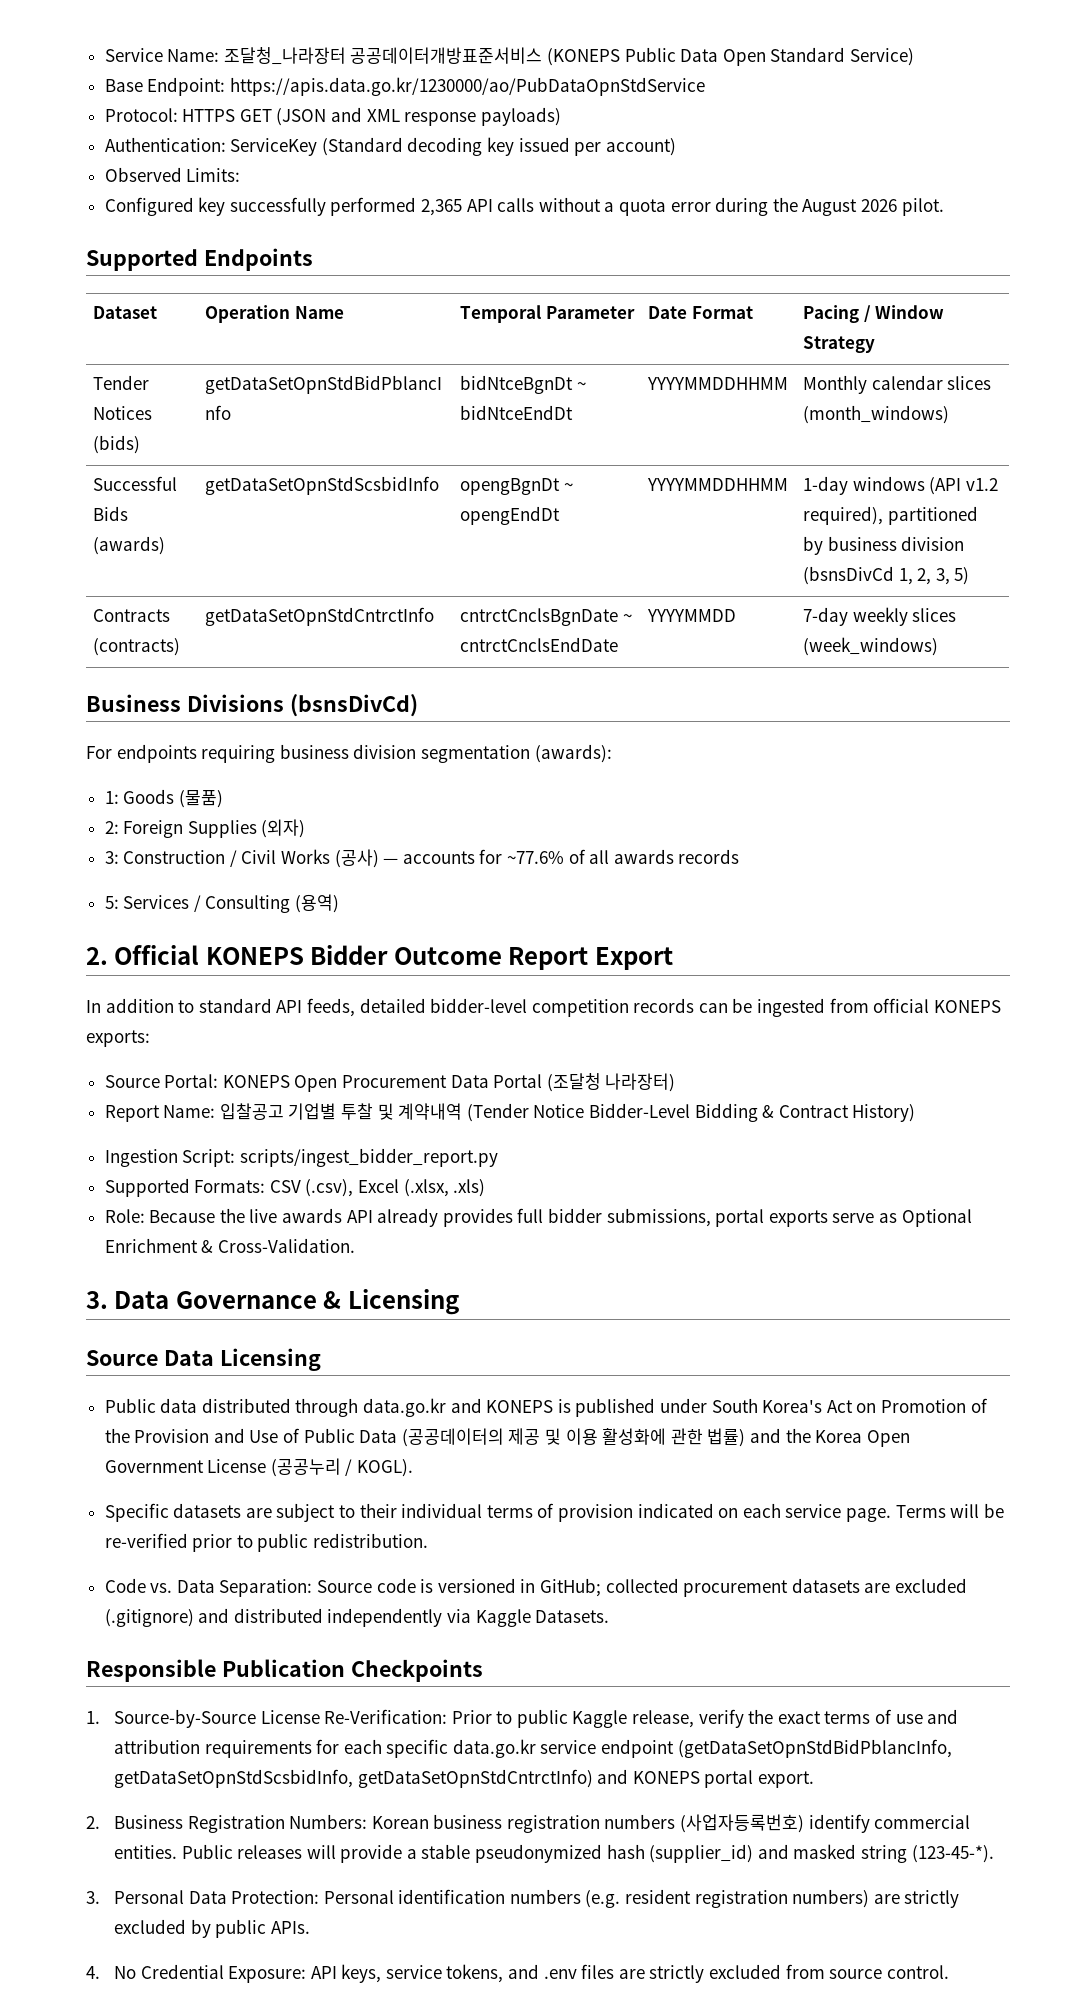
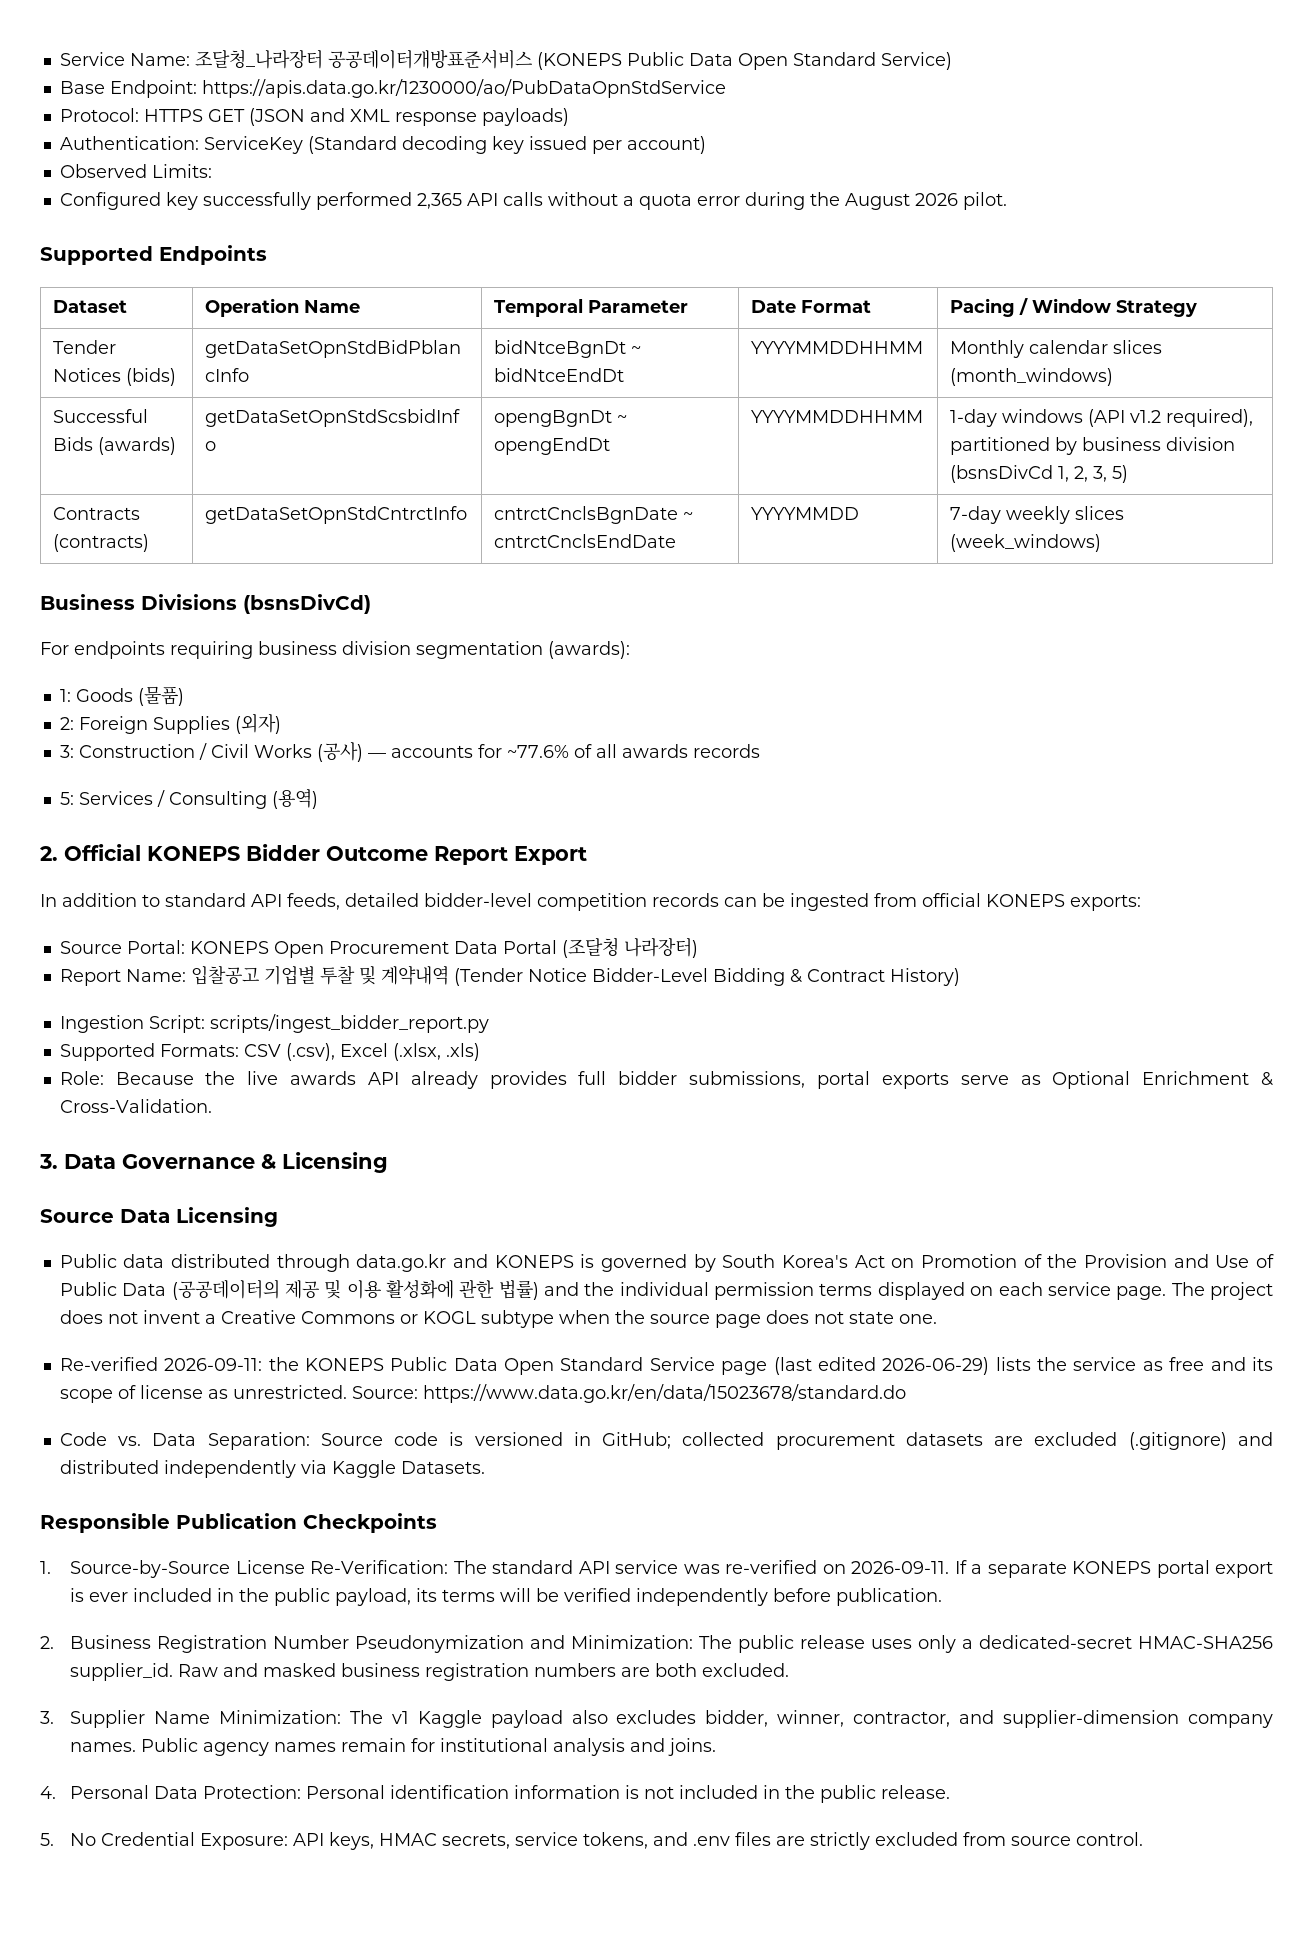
[575,1398,708,1417] published under -> [601,1254,716,1272] governed by
[815,1430,910,1447] [104,1458,414,1477] [104,1503,1004,1522] [104,1533,429,1552] Korea Open Government License (공공누리 / KOGL). // Specific datasets are subject to their individual terms of provision indicated on each service page. Terms will be re-verified prior to public redistribution. -> [619,1282,1273,1300] [59,1310,937,1328] [59,1357,1274,1375] [59,1384,906,1403] individual permission terms displayed on each service page. The project does not invent a Creative Commons or KOGL subtype when the source page does not state one. // Re-verified 2026-09-11: the KONEPS Public Data Open Standard Service page (last edited 2026-06-29) lists the service as free and its scope of license as unrestricted. Source: https://www.data.go.kr/en/data/15023678/standard.do
[451,1709,959,1728] [113,1739,952,1758] [113,1769,814,1788] [86,1814,971,1833] [113,1844,994,1863] [86,1891,100,1904] Prior to public Kaggle release, verify the exact terms of use and attribution requirements for each specific data.go.kr service endpoint (getDataSetOpnStdBidPblancInfo, getDataSetOpnStdScsbidInfo, getDataSetOpnStdCntrctInfo) and KONEPS portal export. // 2. Business Registration Numbers: Korean business registration numbers (사업자등록번호) identify commercial entities. Public releases will provide a stable pseudonymized hash (supplier_id) and masked string (123-45-*). // 3. -> [453,1560,1273,1578] [70,1588,943,1606] [40,1635,1274,1653] [70,1663,790,1681] [40,1710,1273,1728] [70,1738,717,1756] [40,1786,56,1799] The standard API service was re-verified on 2026-09-11. If a separate KONEPS portal export is ever included in the public payload, its terms will be verified independently before publication. // 2. Business Registration Number Pseudonymization and Minimization: The public release uses only a dedicated-secret HMAC-SHA256 supplier_id. Raw and masked business registration numbers are both excluded. // 3. Supplier Name Minimization: The v1 Kaggle payload also excludes bidder, winner, contractor, and supplier-dimension company names. Public agency names remain for institutional analysis and joins. // 4.
[509,1889,960,1908] [113,1919,310,1938] [86,1966,100,1979] numbers (e.g. resident registration numbers) are strictly excluded by public APIs. // 4. -> [514,1785,951,1803] [40,1833,54,1846] information is not included in the public release. // 5.
(382, 1973) none -> [379,1833,511,1849] HMAC secrets,

